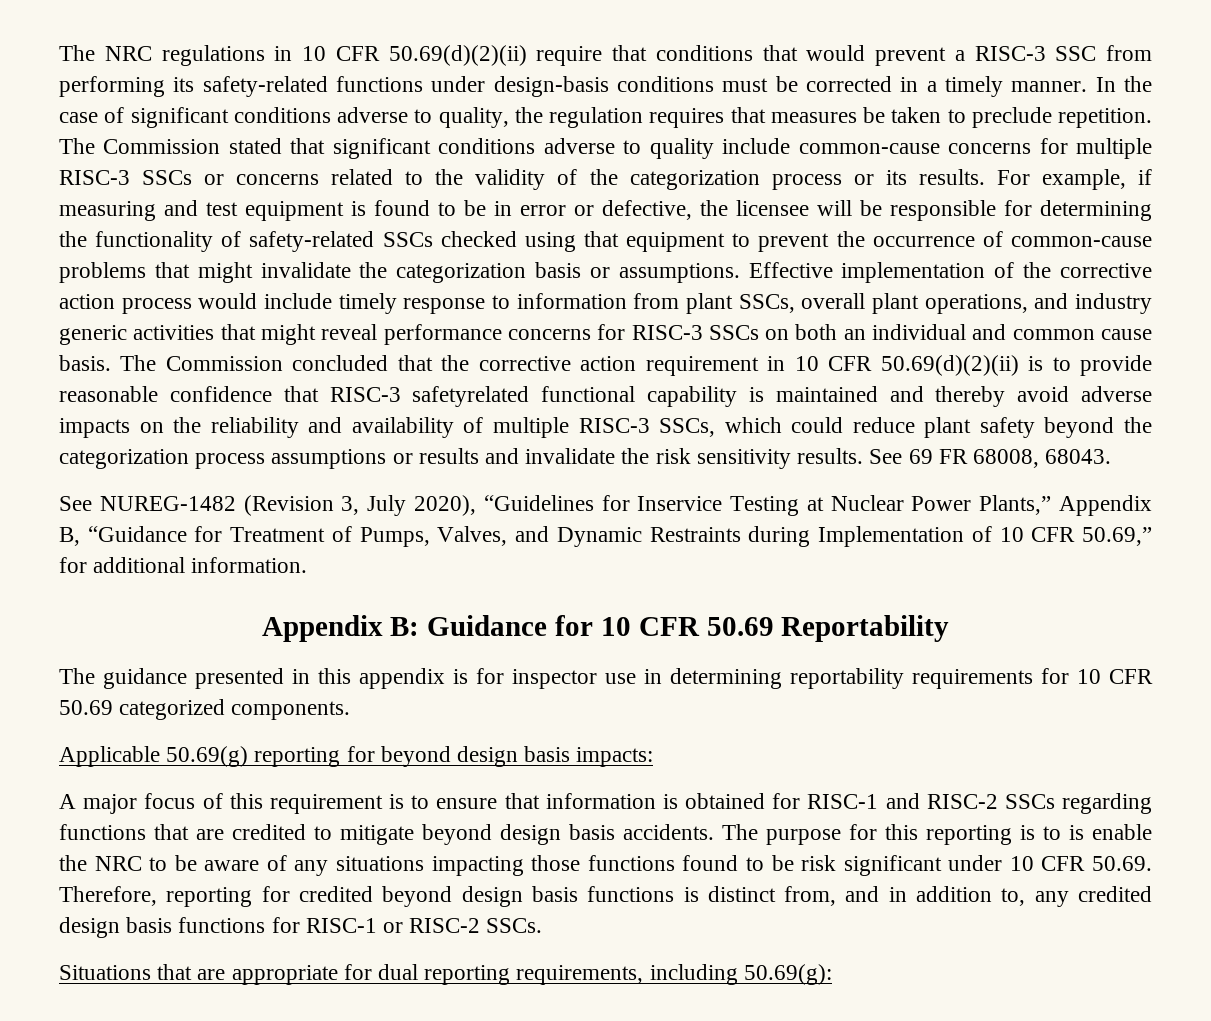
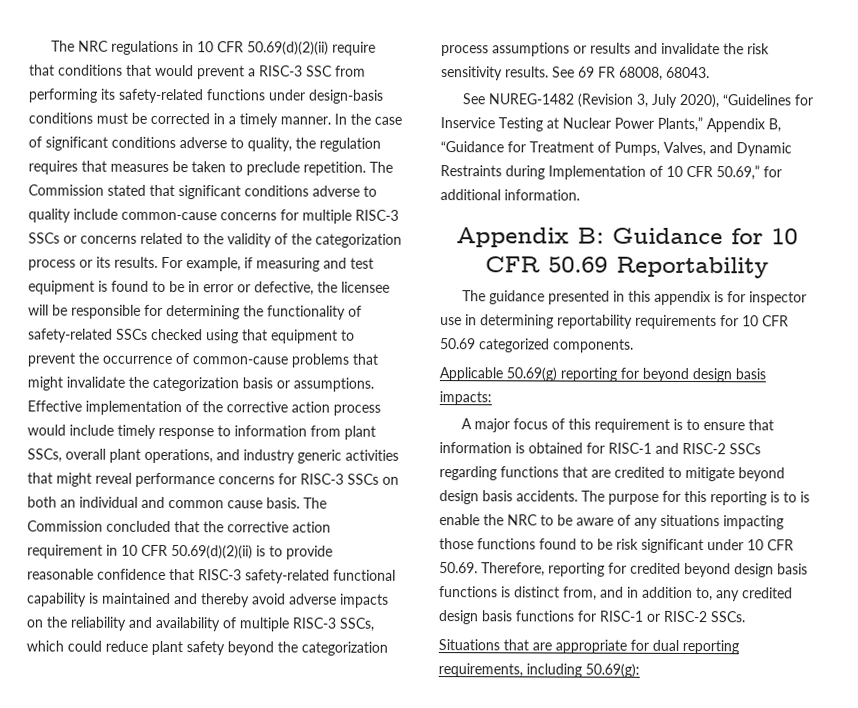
[412,386,530,407] safetyrelated -> [245,569,330,584] safety-related

